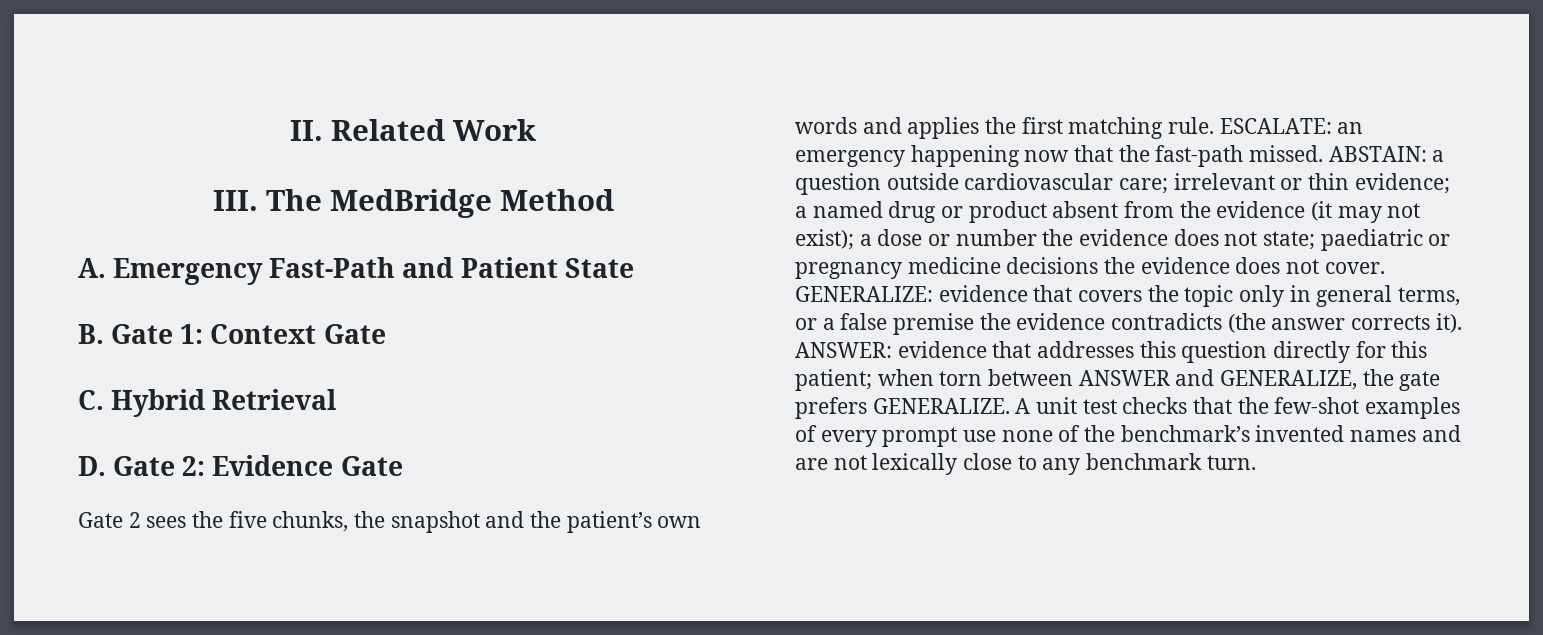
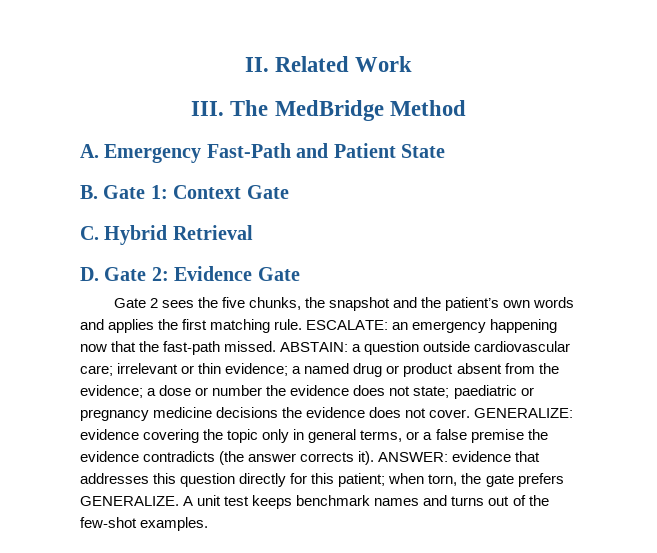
[1216,201,1421,223] [795,229,854,250] evidence (it may not exist); -> [80,385,143,398] evidence;
[1033,285,1143,302] that covers -> [143,429,200,443] covering
[939,369,1358,390] torn between ANSWER and GENERALIZE, -> [428,474,458,486] torn,
[1122,397,1461,419] [795,425,1461,447] [795,453,1256,475] checks that the few-shot examples of every prompt use none of the benchmark’s invented names and are not lexically close to any benchmark turn. -> [252,495,549,509] [80,517,209,531] keeps benchmark names and turns out of the few-shot examples.

